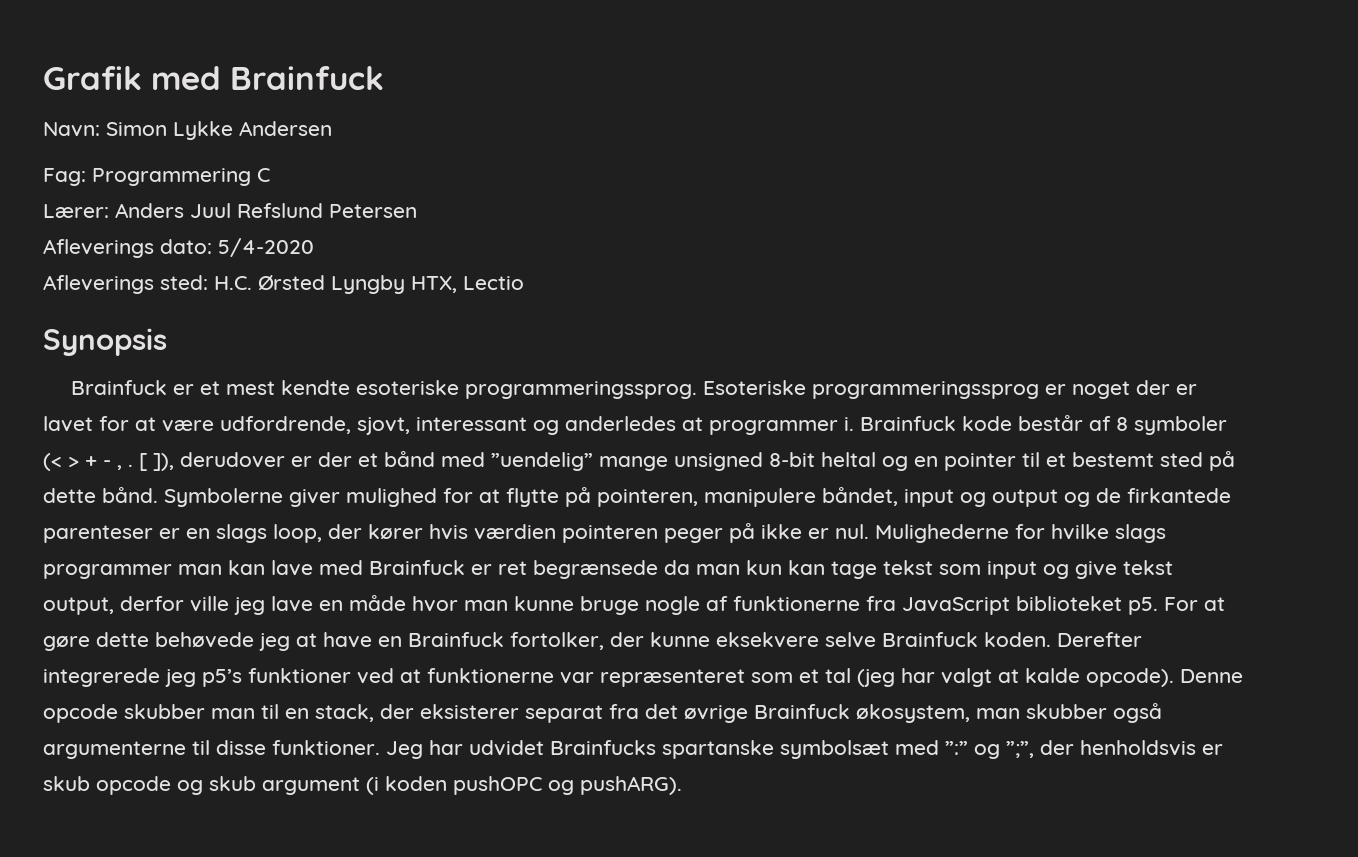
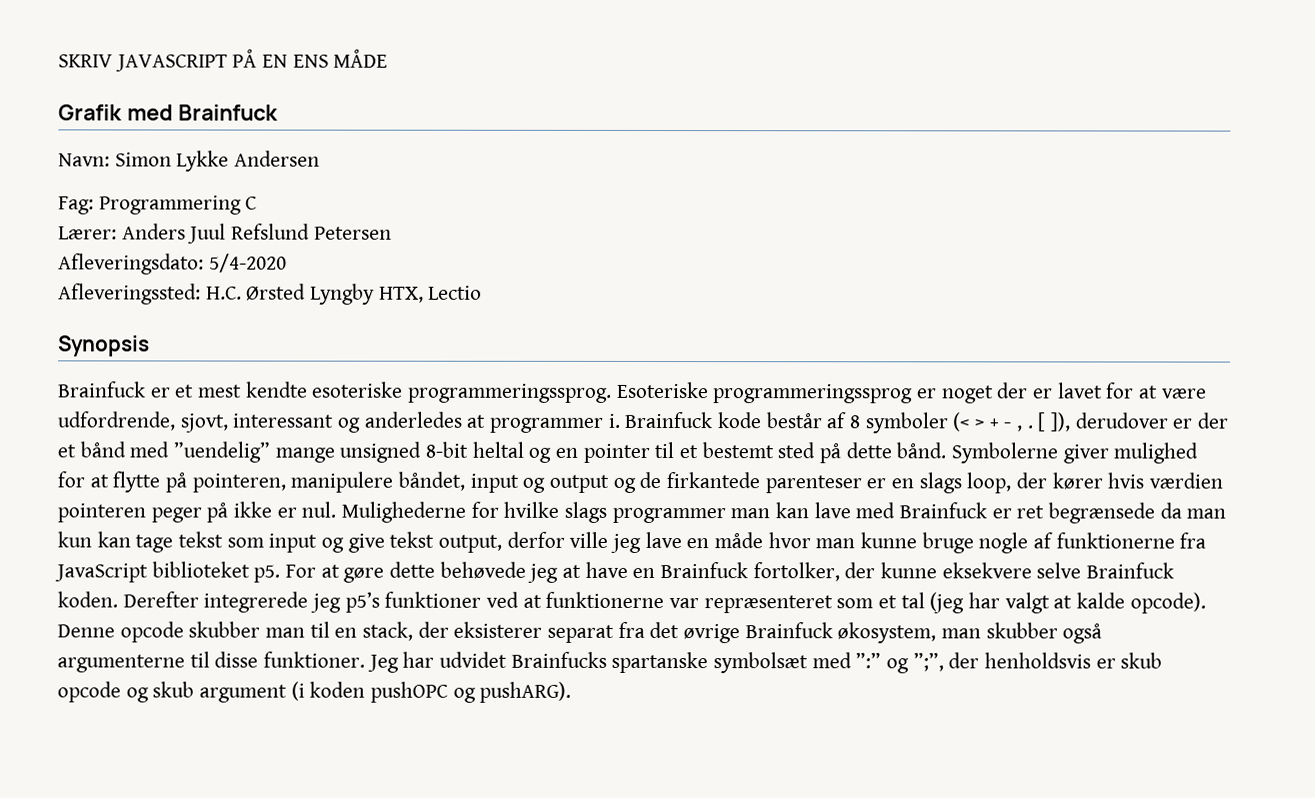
(43, 78) none -> [58,48,389,72] SKRIV JAVASCRIPT PÅ EN ENS MÅDE //
[43,239,212,258] Afleverings dato: -> [58,253,204,275] Afleveringsdato:
[43,275,208,294] Afleverings sted: -> [58,283,201,305] Afleveringssted:

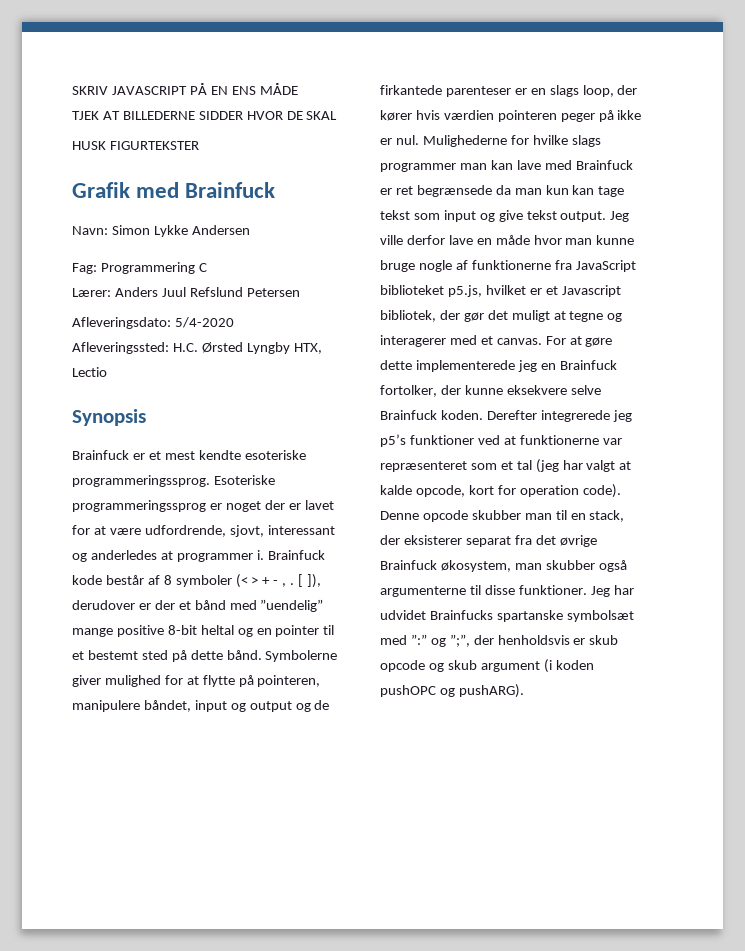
(389, 58) none -> [72,111,338,120] [72,141,199,150] // TJEK AT BILLEDERNE SIDDER HVOR DE SKAL // HUSK FIGURTEKSTER
[339,441,422,463] unsigned -> [116,625,164,637] positive
[438,531,642,553] output, derfor ville jeg -> [560,211,630,222] [380,235,445,245] output. Jeg ville derfor
[253,561,628,583] p5. For at gøre dette behøvede jeg at have -> [447,285,621,297] [380,310,623,322] [380,335,613,347] [380,360,537,372] p5.js, hvilket er et Javascript bibliotek, der gør det muligt at tegne og interagerer med et canvas. For at gøre dette implementerede jeg
[1129,592,1206,614] opcode). -> [415,484,621,498] opcode, kort for operation code).

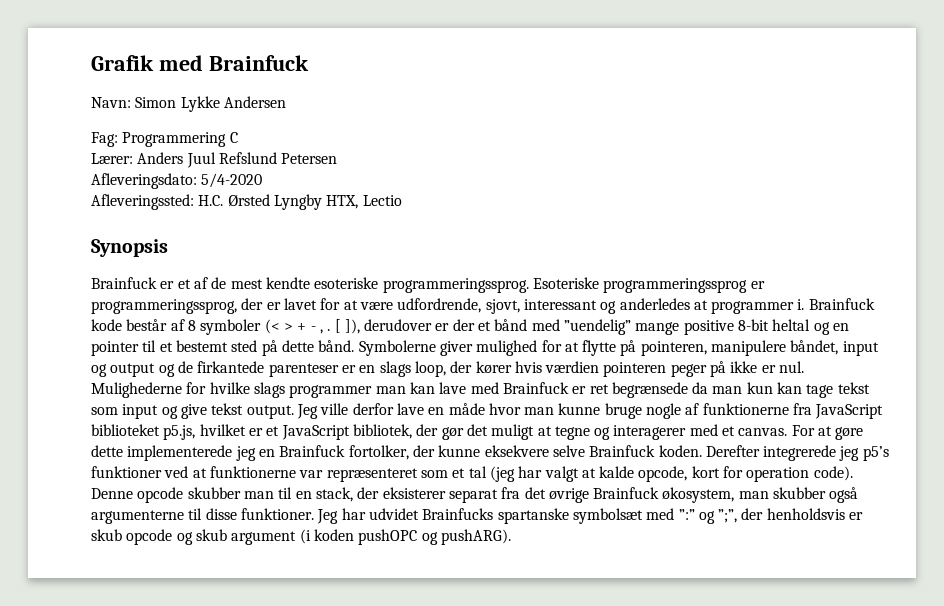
[72,83,298,95] [72,111,338,120] [72,141,199,150] SKRIV JAVASCRIPT PÅ EN ENS MÅDE // TJEK AT BILLEDERNE SIDDER HVOR DE SKAL // HUSK FIGURTEKSTER // -> (91, 63) none
(161, 455) none -> [193,277,227,289] af de
[225,501,261,512] noget -> [91,299,237,314] programmeringssprog,
[561,285,621,297] Javascript -> [281,425,350,440] JavaScript

